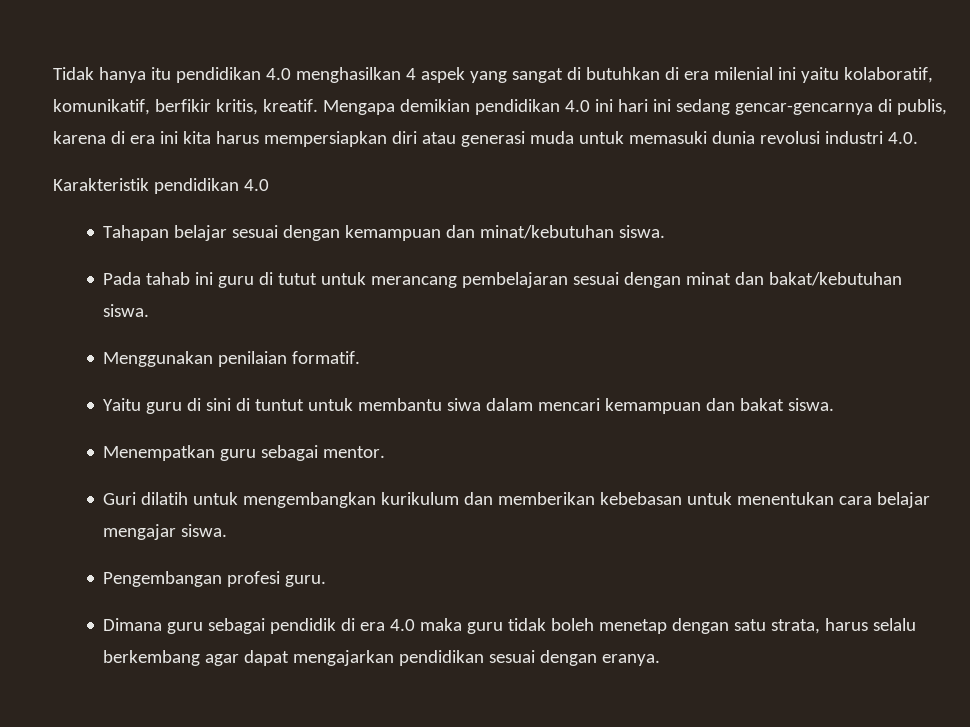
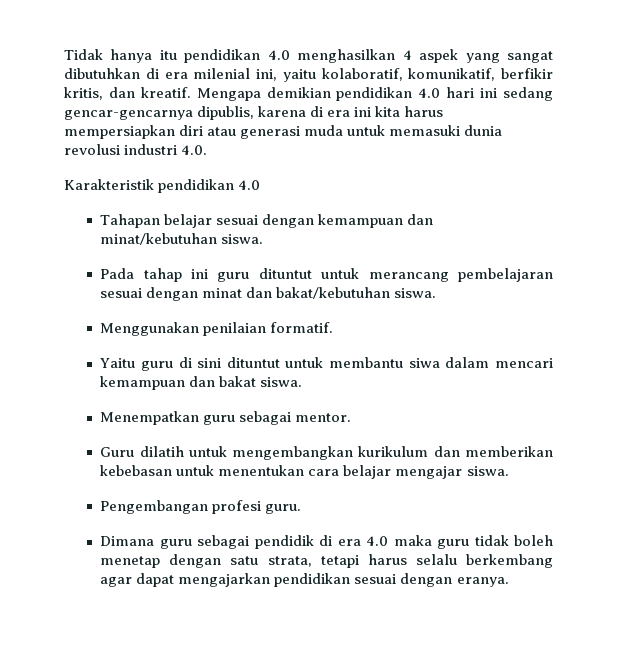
[566,67,660,80] di butuhkan -> [64,68,140,79] dibutuhkan
[777,67,796,80] ini -> [256,69,277,81] ini,
(258, 107) none -> [108,87,135,98] dan
[594,99,613,112] ini -> (441, 93) none
[877,99,947,115] di publis, -> [197,106,255,120] dipublis,
[146,272,191,285] tahab -> [143,268,182,282] tahap
[259,272,318,285] di tutut -> [258,268,312,279] dituntut
[236,398,305,411] di tuntut -> [226,357,280,368] dituntut
[103,492,137,505] Guri -> [100,447,135,457] Guru
(821, 626) none -> [320,555,359,568] tetapi

